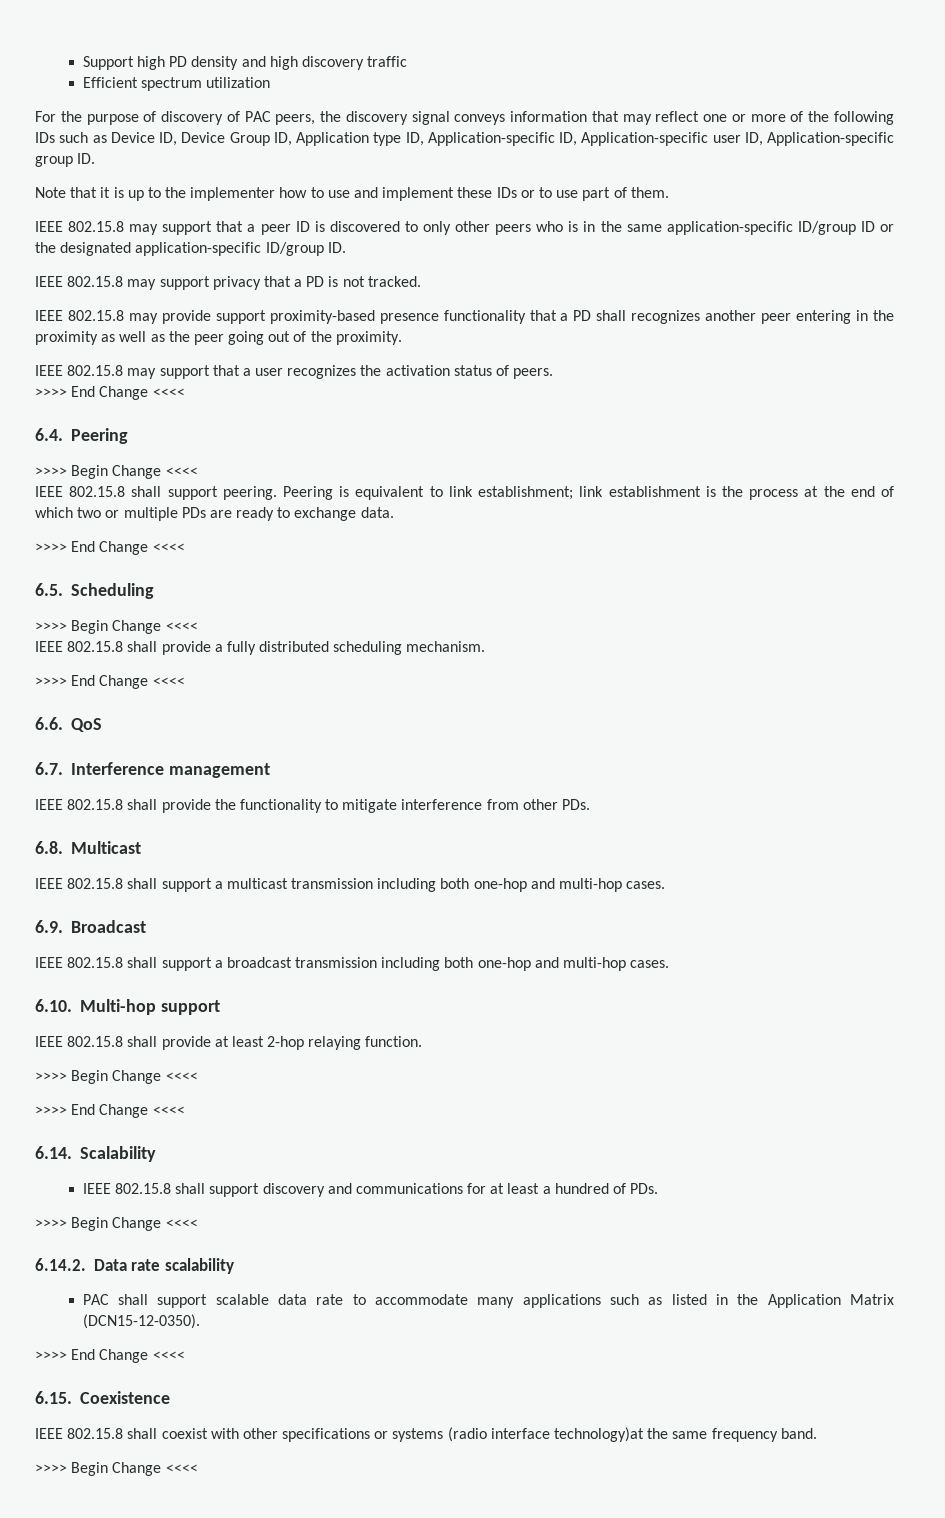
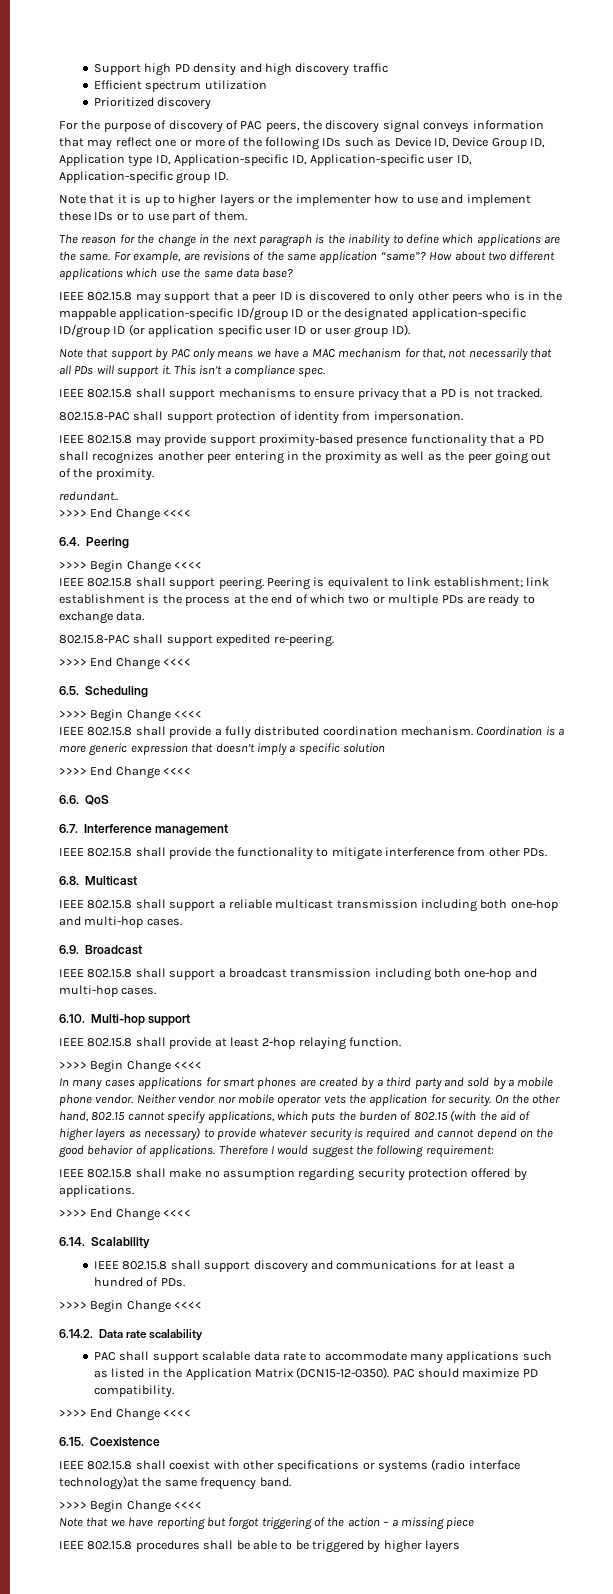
(271, 82) none -> [94,97,212,110] // Prioritized discovery
(161, 192) none -> [178,194,270,207] higher layers or
(669, 192) none -> [59,234,560,247] [59,251,556,263] [59,268,294,280] // The reason for the change in the next paragraph is the inability to define which applications are the same. For example, are revisions of the same application “same”? How about two different applications which use the same data base?
[626,224,662,232] same -> [59,308,116,320] mappable
[327,242,346,253] [35,276,210,290] ID. // IEEE 802.15.8 may support -> [113,324,410,338] [59,348,552,361] [59,365,326,377] [59,388,355,400] ID (or application specific user ID or user group ID). // Note that support by PAC only means we have a MAC mechanism for that, not necessarily that all PDs will support it. This isn’t a compliance spec. // IEEE 802.15.8 shall support mechanisms to ensure
(421, 281) none -> [59,411,463,424] // 802.15.8-PAC shall support protection of identity from impersonation.
[35,365,554,379] IEEE 802.15.8 may support that a user recognizes the activation status of peers. -> [59,491,118,501] redundant..
(394, 512) none -> [59,634,334,647] // 802.15.8-PAC shall support expedited re-peering.
[333,641,403,655] scheduling -> [322,726,398,736] coordination
(486, 646) none -> [476,726,565,736] [59,743,385,756] Coordination is a more generic expression that doesn’t imply a specific solution
(223, 885) none -> [228,899,272,909] reliable
(198, 1076) none -> [59,1077,554,1090] [59,1094,561,1107] [59,1110,531,1124] [59,1127,554,1141] [59,1145,494,1158] [59,1168,527,1181] [59,1185,134,1197] // In many cases applications for smart phones are created by a third party and sold by a mobile phone vendor. Neither vendor nor mobile operator vets the application for security. On the other hand, 802.15 cannot specify applications, which puts the burden of 802.15 (with the aid of higher layers as necessary) to provide whatever security is required and cannot depend on the good behavior of applications. Therefore I would suggest the following requirement: // IEEE 802.15.8 shall make no assumption regarding security protection offered by applications.
(200, 1321) none -> [392,1368,538,1378] [94,1385,175,1398] PAC should maximize PD compatibility.
(198, 1468) none -> [59,1517,475,1530] [59,1540,461,1553] // Note that we have reporting but forgot triggering of the action – a missing piece // IEEE 802.15.8 procedures shall be able to be triggered by higher layers

